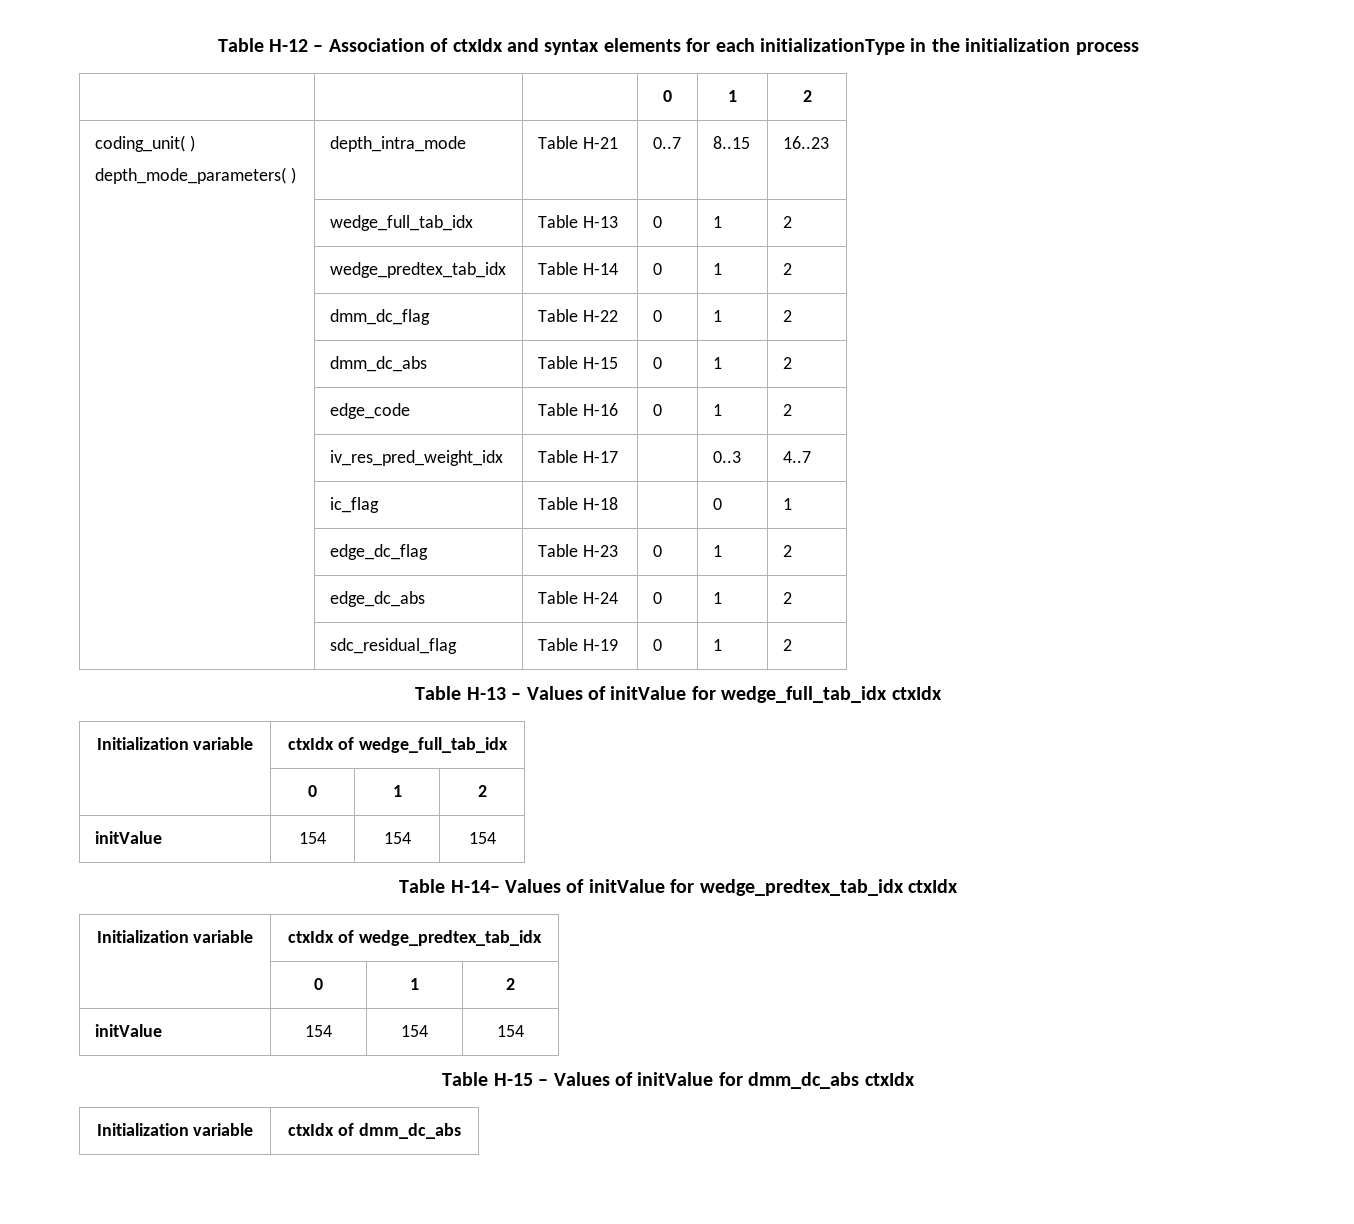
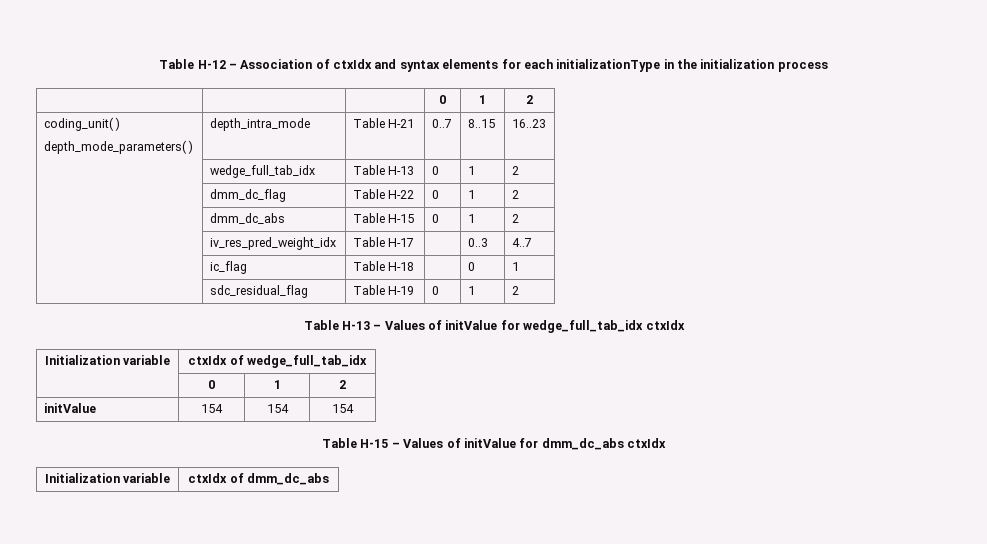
[329,262,506,278] [537,262,618,275] [652,263,662,275] [712,263,722,275] [782,263,792,275] // | wedge_predtex_tab_idx | Table H-14 | 0 | 1 | 2 -> (519, 170) none
[329,403,410,419] [537,403,618,416] [652,404,662,416] [712,404,722,416] [782,404,792,416] // | edge_code | Table H-16 | 0 | 1 | 2 -> (519, 218) none
[329,544,428,560] [537,544,618,557] [652,545,662,557] [712,545,722,557] [782,545,792,557] [329,591,425,607] [537,591,618,604] [652,592,662,604] [712,592,722,604] [782,592,792,604] // | edge_dc_flag | Table H-23 | 0 | 1 | 2 // | edge_dc_abs | Table H-24 | 0 | 1 | 2 -> (519, 266) none
[399,879,958,896] [96,930,254,943] [288,930,542,946] [314,978,323,990] [410,978,419,990] [506,978,515,990] [94,1024,162,1037] [305,1025,332,1037] [401,1025,428,1037] [497,1025,524,1037] // Table H-14– Values of initValue for wedge_predtex_tab_idx ctxIdx // Initialization variable | ctxIdx of wedge_predtex_tab_idx // | 0 | 1 | 2 // initValue | 154 | 154 | 154 -> (354, 408) none

